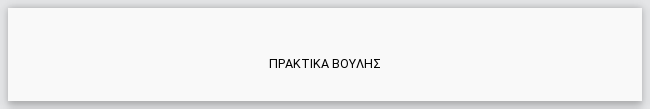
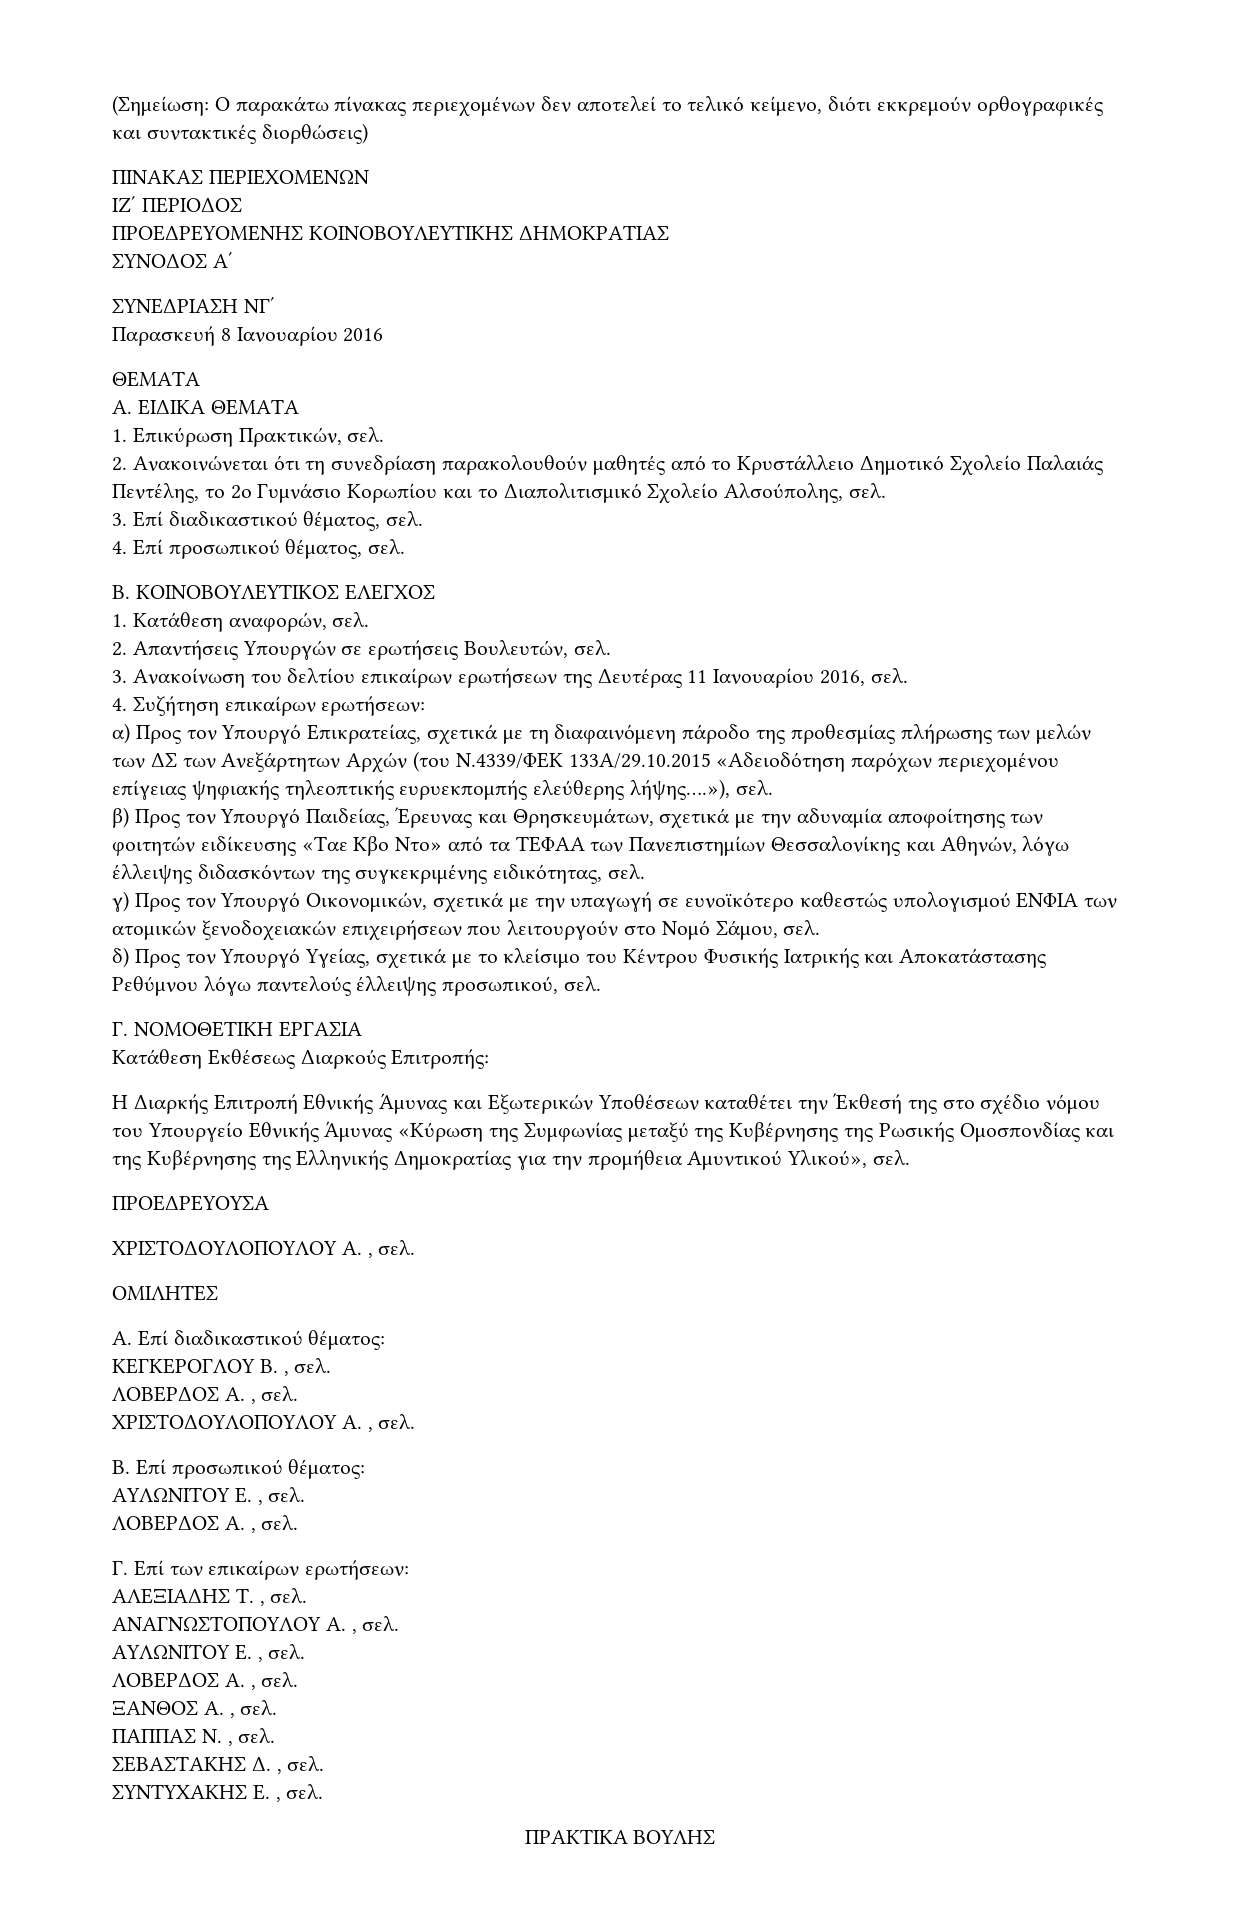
(268, 63) none -> [112,95,1103,117] [112,123,368,144] [112,169,369,185] [112,196,242,213] [112,225,669,241] [112,252,233,269] [112,297,275,314] [112,326,384,346] [112,371,200,387] [112,399,299,415] [112,427,385,447] [112,455,1103,476] [112,483,887,504] [112,511,424,531] [112,539,406,559] [112,584,435,600] [112,612,370,632] [112,640,611,660] [112,668,908,688] [112,696,426,716] [112,723,1092,745] [112,751,1060,773] [112,779,773,800] [112,807,1044,829] [112,836,1070,856] [112,864,646,884] [112,891,1118,913] [112,920,821,941] [112,947,1047,969] [112,976,602,996] [112,1021,362,1037] [112,1049,490,1069] [112,1093,1101,1115] [112,1121,1115,1142] [112,1150,911,1170] [112,1195,269,1211] [112,1240,416,1258] [112,1285,218,1301] [112,1330,386,1350] [112,1358,332,1376] [112,1386,299,1404] [112,1414,416,1432] [112,1459,366,1479] [112,1487,306,1505] [112,1515,299,1533] [112,1560,410,1580] [112,1588,308,1606] [112,1616,400,1634] [112,1644,306,1662] [112,1672,299,1690] [112,1700,278,1718] [112,1728,276,1746] [112,1756,325,1774] [112,1784,324,1802] (Σημείωση: Ο παρακάτω πίνακας περιεχομένων δεν αποτελεί το τελικό κείμενο, διότι εκκρεμούν ορθογραφικές και συντακτικές διορθώσεις) // ΠΙΝΑΚΑΣ ΠΕΡΙΕΧΟΜΕΝΩΝ // ΙΖ΄ ΠΕΡΙΟΔΟΣ // ΠΡΟΕΔΡΕΥΟΜΕΝΗΣ ΚΟΙΝΟΒΟΥΛΕΥΤΙΚΗΣ ΔΗΜΟΚΡΑΤΙΑΣ // ΣΥΝΟΔΟΣ Α΄ // ΣΥΝΕΔΡΙΑΣΗ ΝΓ΄ // Παρασκευή 8 Ιανουαρίου 2016 // ΘΕΜΑΤΑ // Α. ΕΙΔΙΚΑ ΘΕΜΑΤΑ // 1. Επικύρωση Πρακτικών, σελ. // 2. Ανακοινώνεται ότι τη συνεδρίαση παρακολουθούν μαθητές από το Κρυστάλλειο Δημοτικό Σχολείο Παλαιάς Πεντέλης, το 2ο Γυμνάσιο Κορωπίου και το Διαπολιτισμικό Σχολείο Αλσούπολης, σελ. // 3. Επί διαδικαστικού θέματος, σελ. // 4. Επί προσωπικού θέματος, σελ. // Β. ΚΟΙΝΟΒΟΥΛΕΥΤΙΚΟΣ ΕΛΕΓΧΟΣ // 1. Κατάθεση αναφορών, σελ. // 2. Απαντήσεις Υπουργών σε ερωτήσεις Βουλευτών, σελ. // 3. Ανακοίνωση του δελτίου επικαίρων ερωτήσεων της Δευτέρας 11 Ιανουαρίου 2016, σελ. // 4. Συζήτηση επικαίρων ερωτήσεων: // α) Προς τον Υπουργό Επικρατείας, σχετικά με τη διαφαινόμενη πάροδο της προθεσμίας πλήρωσης των μελών των ΔΣ των Ανεξάρτητων Αρχών (του Ν.4339/ΦΕΚ 133Α/29.10.2015 «Αδειοδότηση παρόχων περιεχομένου επίγειας ψηφιακής τηλεοπτικής ευρυεκπομπής ελεύθερης λήψης….»), σελ. // β) Προς τον Υπουργό Παιδείας, Έρευνας και Θρησκευμάτων, σχετικά με την αδυναμία αποφοίτησης των φοιτητών ειδίκευσης «Ταε Κβο Ντο» από τα ΤΕΦΑΑ των Πανεπιστημίων Θεσσαλονίκης και Αθηνών, λόγω έλλειψης διδασκόντων της συγκεκριμένης ειδικότητας, σελ. // γ) Προς τον Υπουργό Οικονομικών, σχετικά με την υπαγωγή σε ευνοϊκότερο καθεστώς υπολογισμού ΕΝΦΙΑ των ατομικών ξενοδοχειακών επιχειρήσεων που λειτουργούν στο Νομό Σάμου, σελ. // δ) Προς τον Υπουργό Υγείας, σχετικά με το κλείσιμο του Κέντρου Φυσικής Ιατρικής και Αποκατάστασης Ρεθύμνου λόγω παντελούς έλλειψης προσωπικού, σελ. // Γ. ΝΟΜΟΘΕΤΙΚΗ ΕΡΓΑΣΙΑ // Κατάθεση Εκθέσεως Διαρκούς Επιτροπής: // Η Διαρκής Επιτροπή Εθνικής Άμυνας και Εξωτερικών Υποθέσεων καταθέτει την Έκθεσή της στο σχέδιο νόμου του Υπουργείο Εθνικής Άμυνας «Κύρωση της Συμφωνίας μεταξύ της Κυβέρνησης της Ρωσικής Ομοσπονδίας και της Κυβέρνησης της Ελληνικής Δημοκρατίας για την προμήθεια Αμυντικού Υλικού», σελ. // ΠΡΟΕΔΡΕΥΟΥΣΑ // ΧΡΙΣΤΟΔΟΥΛΟΠΟΥΛΟΥ Α. , σελ. // ΟΜΙΛΗΤΕΣ // Α. Επί διαδικαστικού θέματος: // ΚΕΓΚΕΡΟΓΛΟΥ Β. , σελ. // ΛΟΒΕΡΔΟΣ Α. , σελ. // ΧΡΙΣΤΟΔΟΥΛΟΠΟΥΛΟΥ Α. , σελ. // Β. Επί προσωπικού θέματος: // ΑΥΛΩΝΙΤΟΥ Ε. , σελ. // ΛΟΒΕΡΔΟΣ Α. , σελ. // Γ. Επί των επικαίρων ερωτήσεων: // ΑΛΕΞΙΑΔΗΣ Τ. , σελ. // ΑΝΑΓΝΩΣΤΟΠΟΥΛΟΥ Α. , σελ. // ΑΥΛΩΝΙΤΟΥ Ε. , σελ. // ΛΟΒΕΡΔΟΣ Α. , σελ. // ΞΑΝΘΟΣ Α. , σελ. // ΠΑΠΠΑΣ Ν. , σελ. // ΣΕΒΑΣΤΑΚΗΣ Δ. , σελ. // ΣΥΝΤΥΧΑΚΗΣ Ε. , σελ. //

